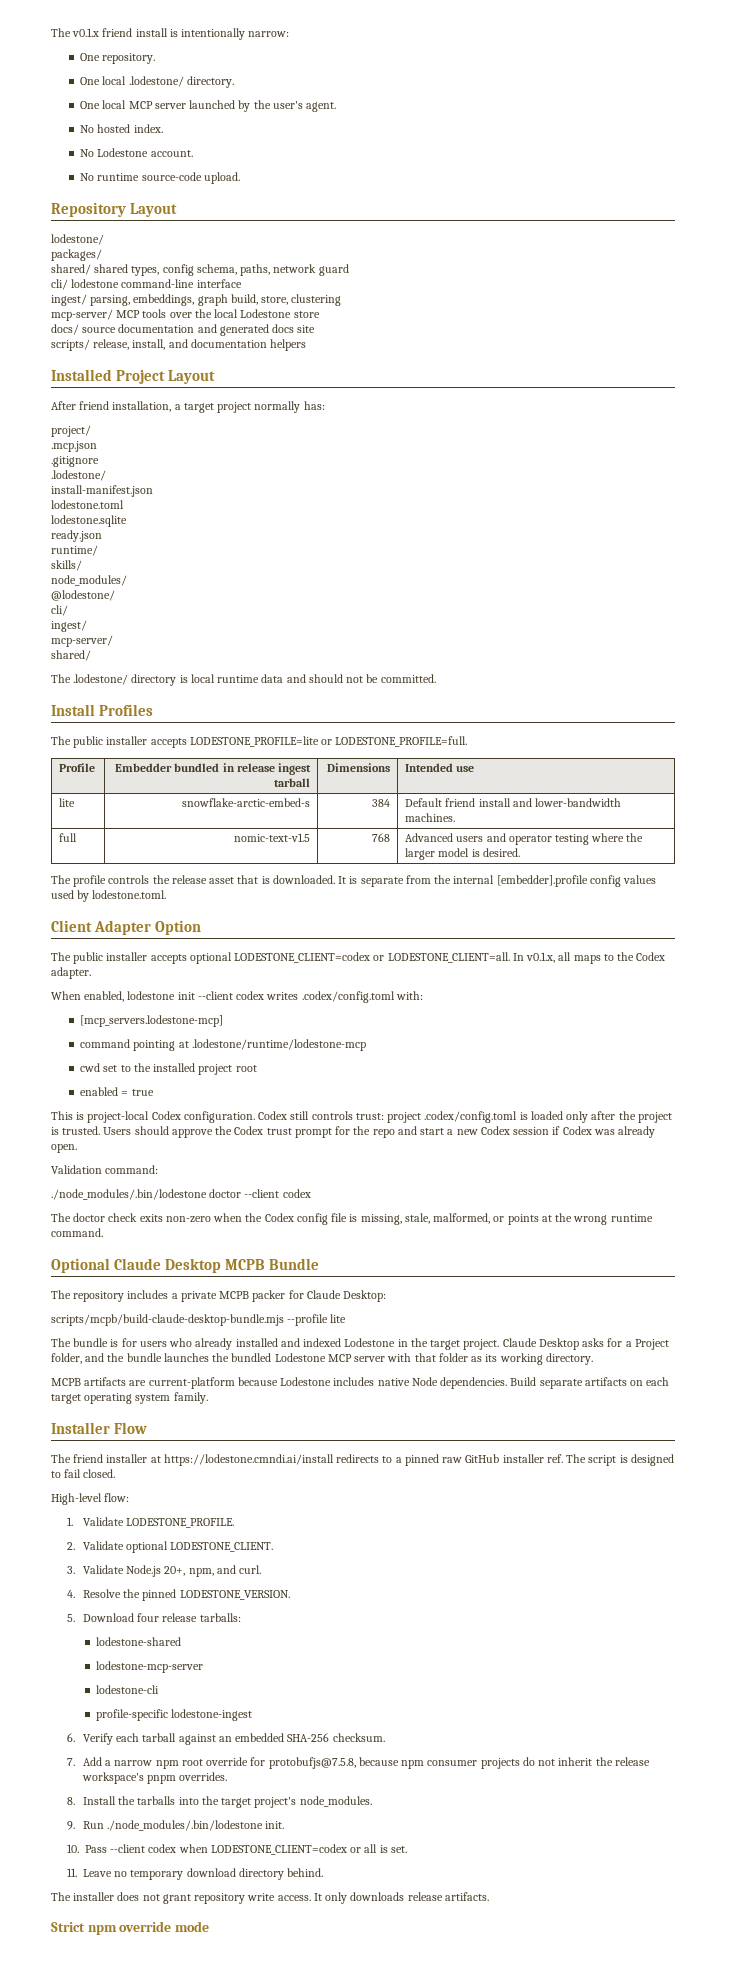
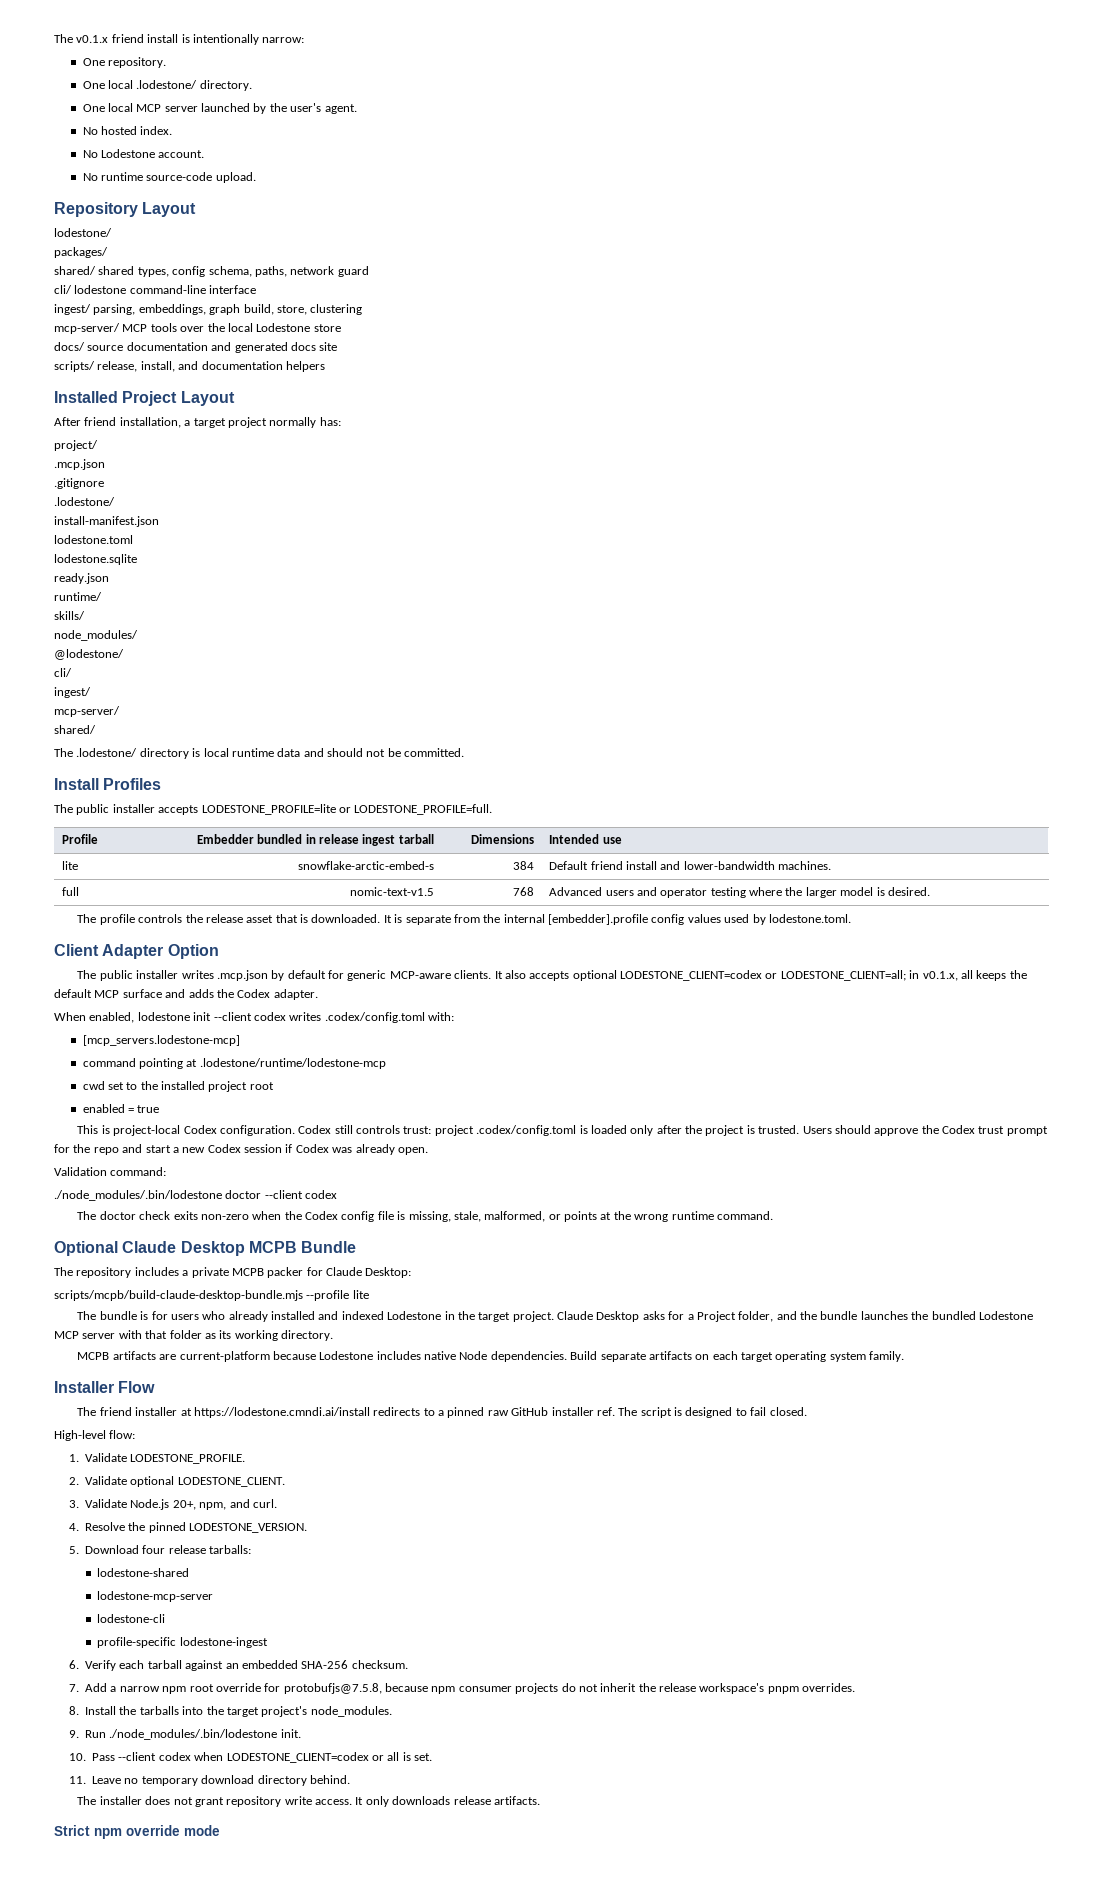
[150,952,614,964] accepts optional LODESTONE_CLIENT=codex or LODESTONE_CLIENT=all. In v0.1.x, all maps to -> [181,970,1027,981] [54,989,214,998] writes .mcp.json by default for generic MCP-aware clients. It also accepts optional LODESTONE_CLIENT=codex or LODESTONE_CLIENT=all; in v0.1.x, all keeps the default MCP surface and adds

